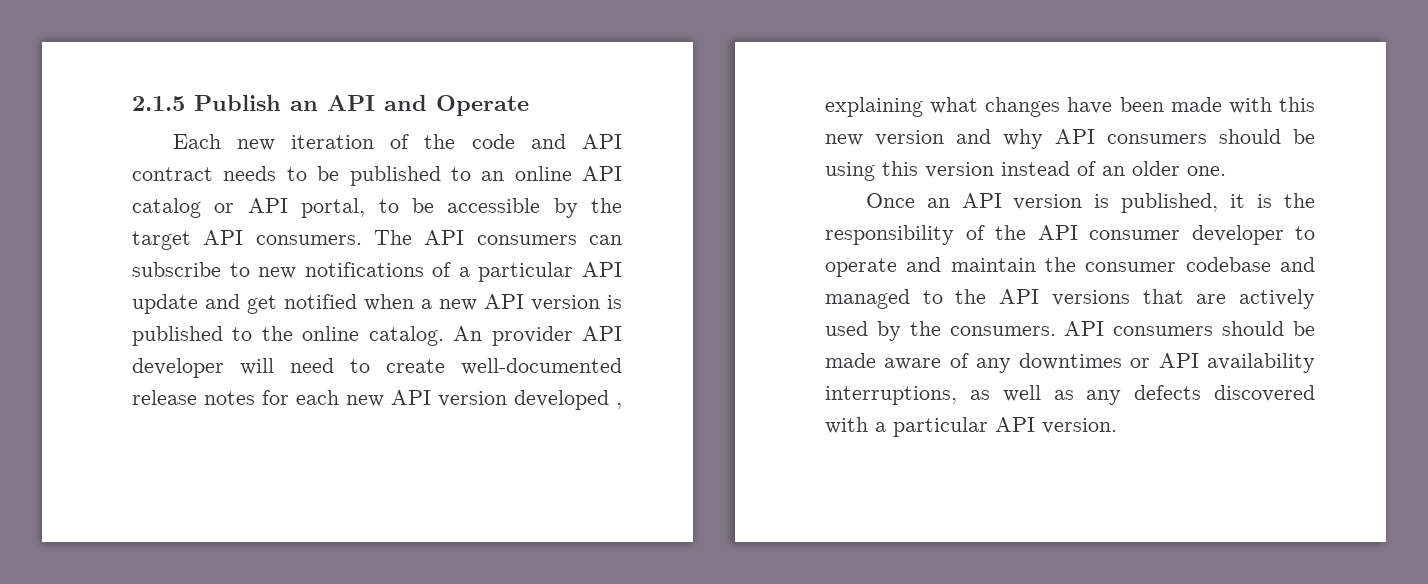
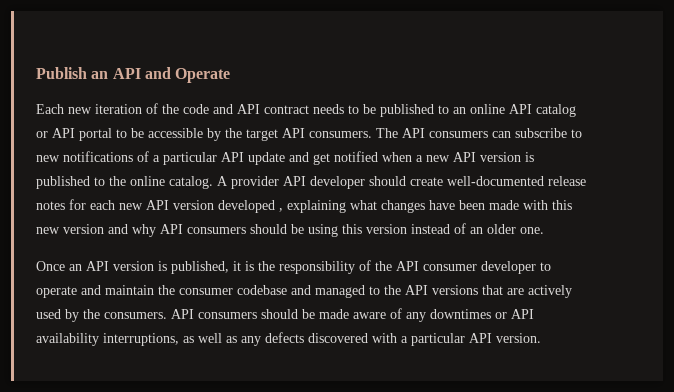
[132,96,185,111] 2.1.5 -> (36, 73) none
[301,198,366,218] portal, -> [79,128,112,141] portal
[453,326,483,341] An -> [217,176,228,186] A
[240,358,370,375] will need to -> [369,176,406,186] should

